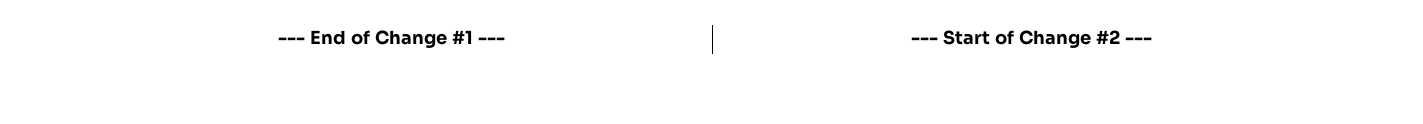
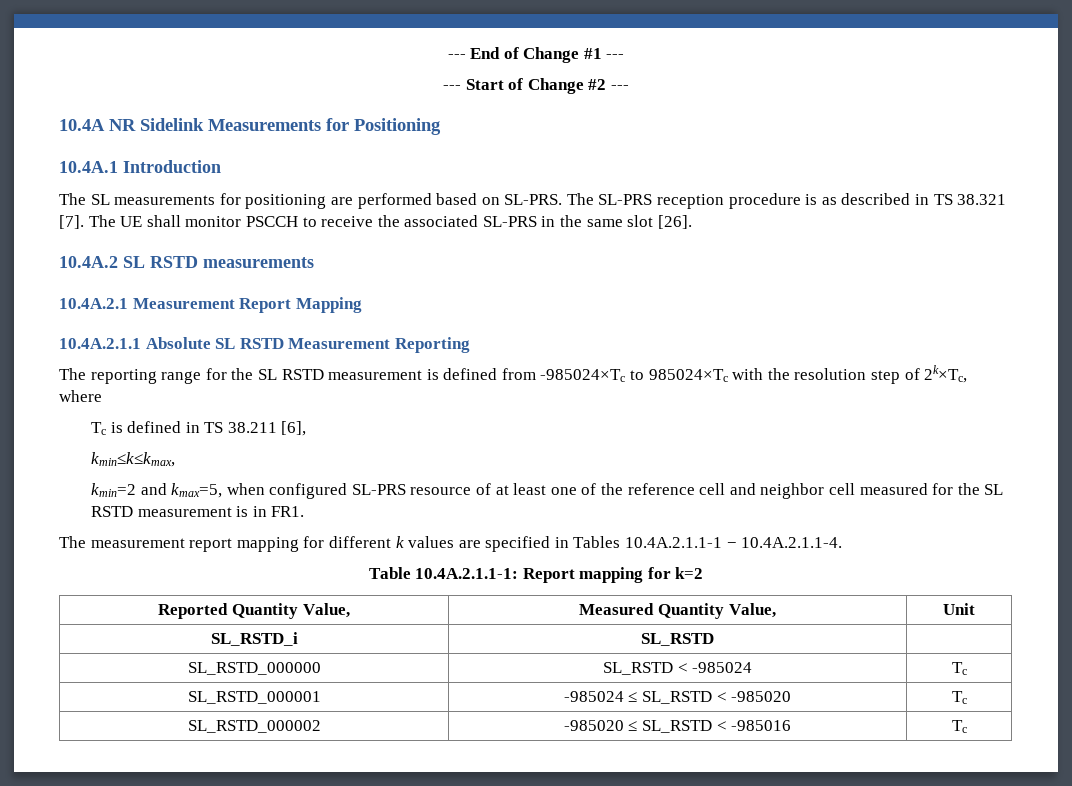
(1152, 40) none -> [59,118,441,135] [59,160,221,173] [59,193,1007,209] [59,215,692,229] [59,256,314,268] [59,297,362,313] [59,337,470,353] [59,365,968,384] [59,390,102,402] [90,421,307,436] [90,452,175,467] [90,483,1004,499] [90,506,305,517] [59,536,843,552] [368,567,704,583] [158,603,350,619] [579,603,776,619] [943,603,975,615] [210,632,298,646] [641,633,714,646] [187,662,321,675] [602,662,753,675] [951,662,967,675] [187,691,321,704] [563,691,792,704] [951,691,967,704] [187,720,321,733] [563,720,792,733] [951,720,967,733] // 10.4A NR Sidelink Measurements for Positioning // 10.4A.1 Introduction // The SL measurements for positioning are performed based on SL-PRS. The SL-PRS reception procedure is as described in TS 38.321 [7]. The UE shall monitor PSCCH to receive the associated SL-PRS in the same slot [26]. // 10.4A.2 SL RSTD measurements // 10.4A.2.1 Measurement Report Mapping // 10.4A.2.1.1 Absolute SL RSTD Measurement Reporting // The reporting range for the SL RSTD measurement is defined from -985024×Tc to 985024×Tc with the resolution step of 2k×Tc, where // Tc is defined in TS 38.211 [6], // kmin≤k≤kmax, // kmin=2 and kmax=5, when configured SL-PRS resource of at least one of the reference cell and neighbor cell measured for the SL RSTD measurement is in FR1. // The measurement report mapping for different k values are specified in Tables 10.4A.2.1.1-1 − 10.4A.2.1.1-4. // Table 10.4A.2.1.1-1: Report mapping for k=2 // Reported Quantity Value, | Measured Quantity Value, | Unit // SL_RSTD_i | SL_RSTD | // SL_RSTD_000000 | SL_RSTD < -985024 | Tc // SL_RSTD_000001 | -985024 ≤ SL_RSTD < -985020 | Tc // SL_RSTD_000002 | -985020 ≤ SL_RSTD < -985016 | Tc

